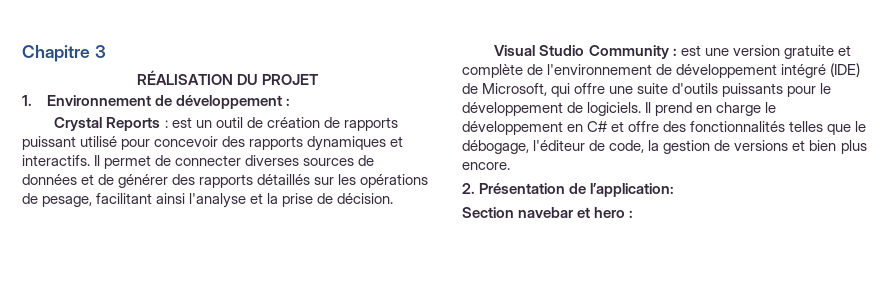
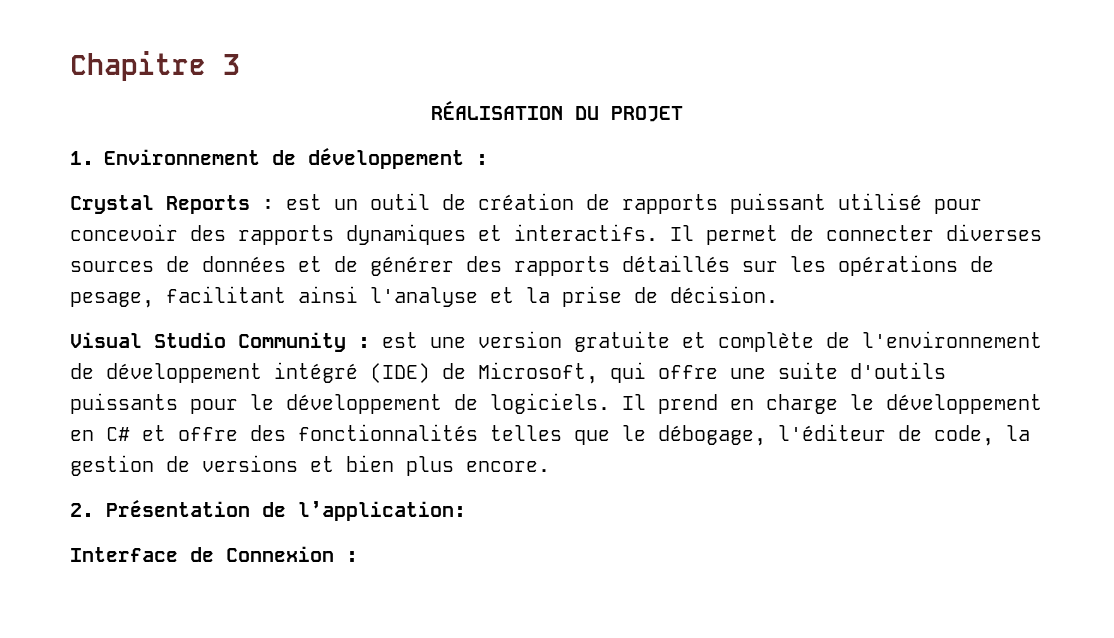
[462,207,626,218] Section navebar et hero -> [70,546,334,562] Interface de Connexion

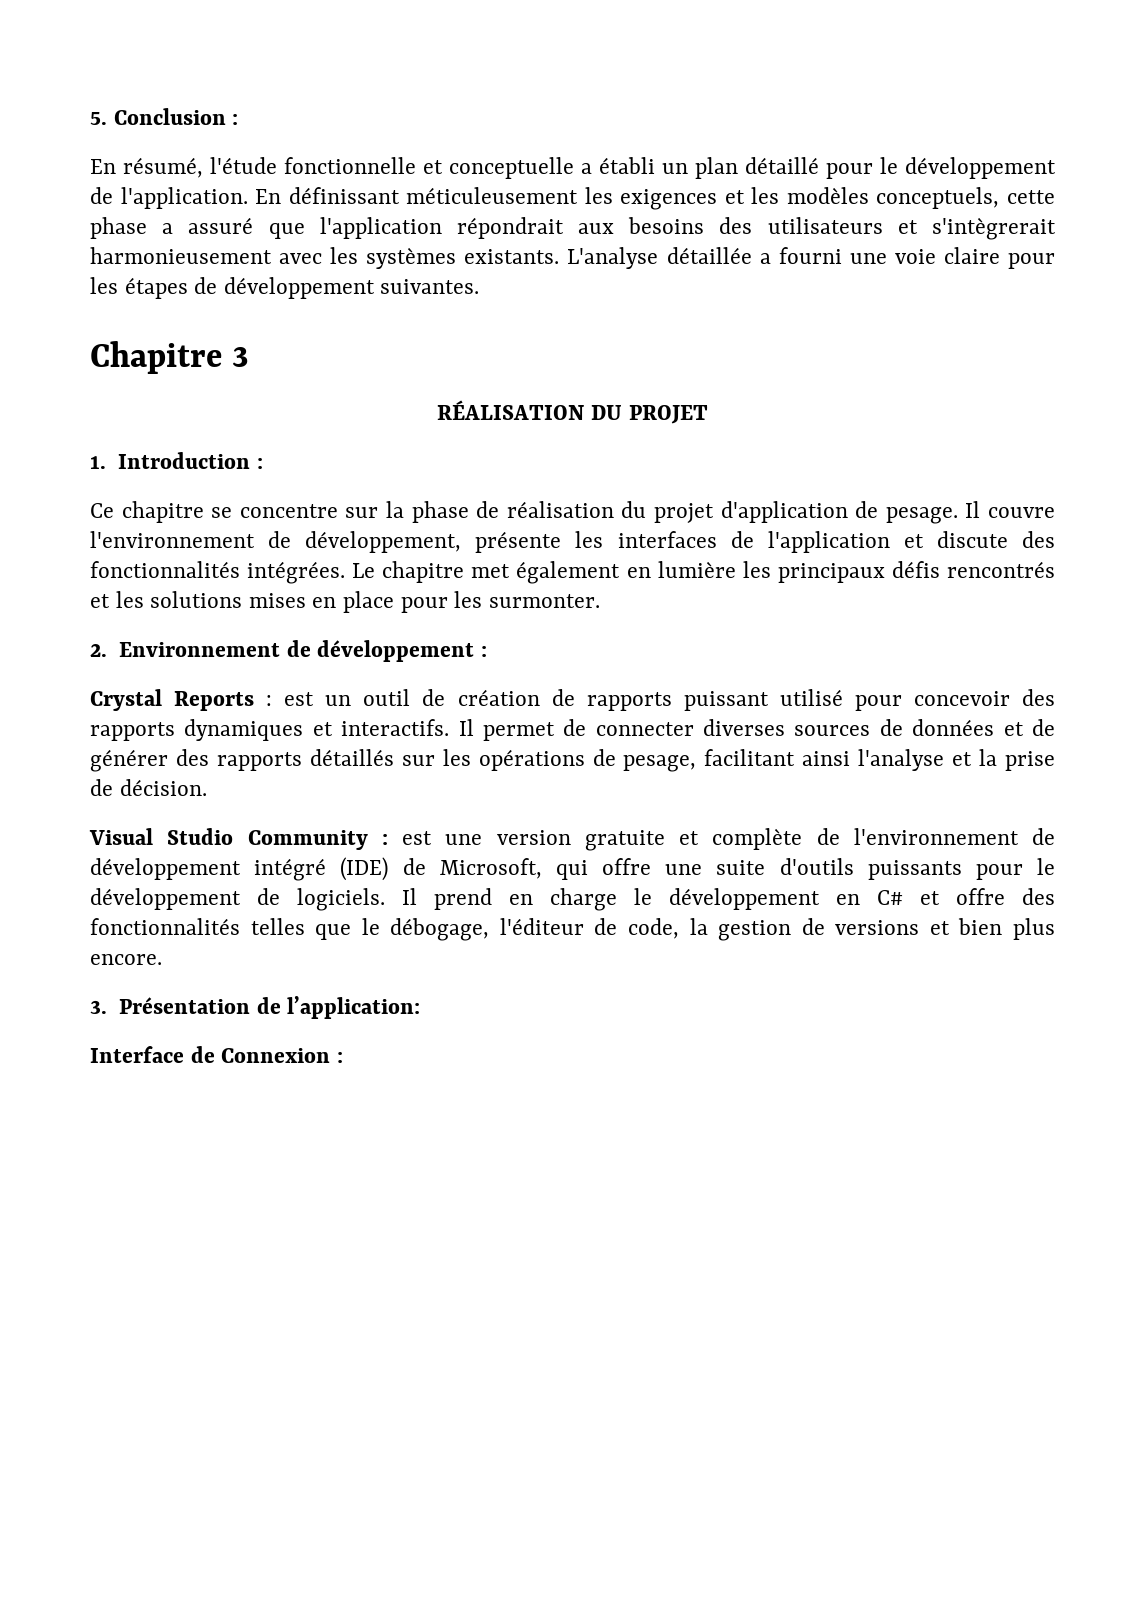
(70, 66) none -> [90,108,239,125] [90,157,1056,179] [90,187,1055,210] [90,217,1056,240] [90,247,1056,269] [90,277,480,299] 5. Conclusion : // En résumé, l'étude fonctionnelle et conceptuelle a établi un plan détaillé pour le développement de l'application. En définissant méticuleusement les exigences et les modèles conceptuels, cette phase a assuré que l'application répondrait aux besoins des utilisateurs et s'intègrerait harmonieusement avec les systèmes existants. L'analyse détaillée a fourni une voie claire pour les étapes de développement suivantes. //
(94, 158) none -> [118,452,263,469] [90,501,1056,524] [90,531,1056,553] [90,561,1055,584] [90,591,600,613] [90,644,107,657] Introduction : // Ce chapitre se concentre sur la phase de réalisation du projet d'application de pesage. Il couvre l'environnement de développement, présente les interfaces de l'application et discute des fonctionnalités intégrées. Le chapitre met également en lumière les principaux défis rencontrés et les solutions mises en place pour les surmonter. // 2.
[70,503,94,517] 2. -> [90,1000,107,1014] 3.

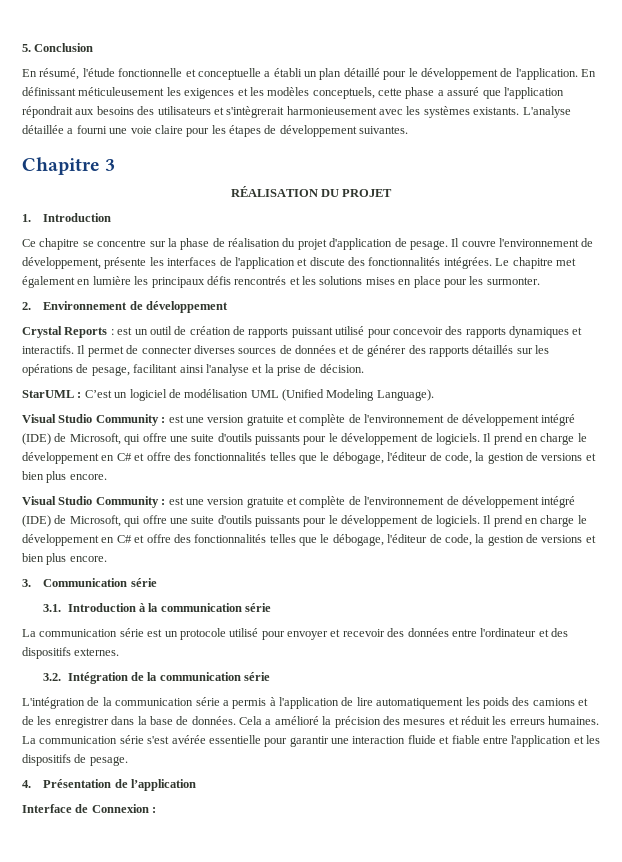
[232,114,239,125] : -> (94, 47) none
[256,458,263,469] : -> (112, 217) none
[481,646,488,657] : -> (229, 307) none
(207, 787) none -> [22,389,434,401] [22,414,576,426] [22,433,587,445] [22,452,596,464] [22,471,107,483] // StarUML : C’est un logiciel de modélisation UML (Unified Modeling Language). // Visual Studio Community : est une version gratuite et complète de l'environnement de développement intégré (IDE) de Microsoft, qui offre une suite d'outils puissants pour le développement de logiciels. Il prend en charge le développement en C# et offre des fonctionnalités telles que le débogage, l'éditeur de code, la gestion de versions et bien plus encore.
(107, 1007) none -> [43,578,157,587] [43,603,272,612] [22,628,568,640] [22,647,120,659] [43,672,271,684] [22,697,588,709] [22,716,600,728] [22,735,600,747] [22,754,128,766] [22,780,31,788] Communication série // 3.1. Introduction à la communication série // La communication série est un protocole utilisé pour envoyer et recevoir des données entre l'ordinateur et des dispositifs externes. // 3.2. Intégration de la communication série // L'intégration de la communication série a permis à l'application de lire automatiquement les poids des camions et de les enregistrer dans la base de données. Cela a amélioré la précision des mesures et réduit les erreurs humaines. La communication série s'est avérée essentielle pour garantir une interaction fluide et fiable entre l'application et les dispositifs de pesage. // 4.
[287,996,421,1019] l’application: -> [131,779,197,791] l’application

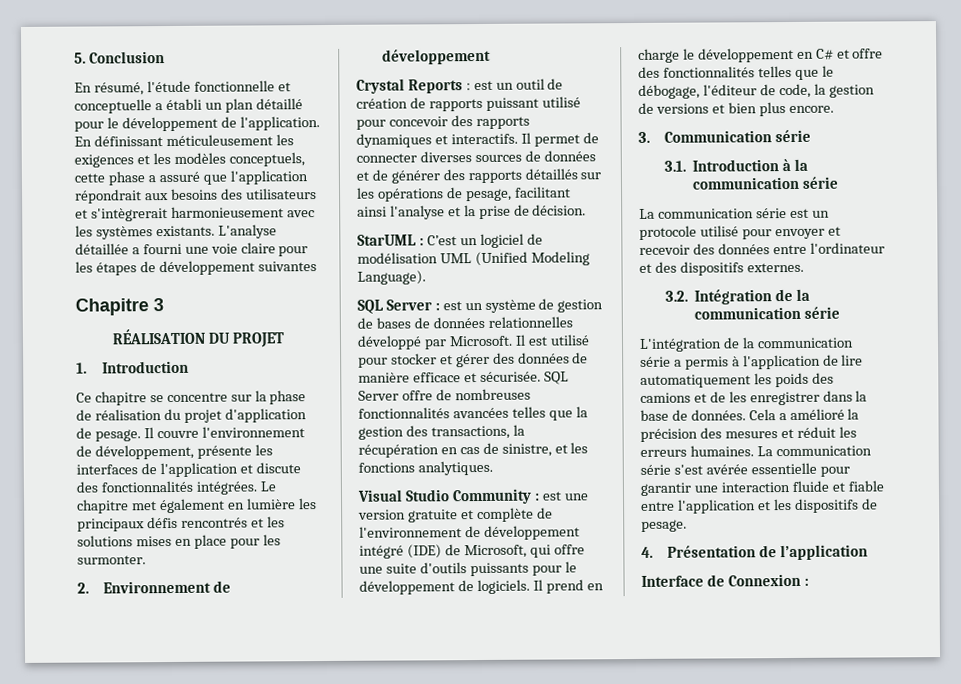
[359,126,409,134] suivantes. -> [257,261,317,272] suivantes
[22,414,576,426] [22,433,587,445] [22,452,596,464] [22,471,107,483] Visual Studio Community : est une version gratuite et complète de l'environnement de développement intégré (IDE) de Microsoft, qui offre une suite d'outils puissants pour le développement de logiciels. Il prend en charge le développement en C# et offre des fonctionnalités telles que le débogage, l'éditeur de code, la gestion de versions et bien plus encore. -> [357,298,604,314] [357,316,573,329] [357,334,590,350] [358,352,589,368] [358,371,569,385] [358,388,531,401] [358,406,588,421] [358,424,525,440] [358,442,589,458] [358,460,493,476] SQL Server : est un système de gestion de bases de données relationnelles développé par Microsoft. Il est utilisé pour stocker et gérer des données de manière efficace et sécurisée. SQL Server offre de nombreuses fonctionnalités avancées telles que la gestion des transactions, la récupération en cas de sinistre, et les fonctions analytiques.

